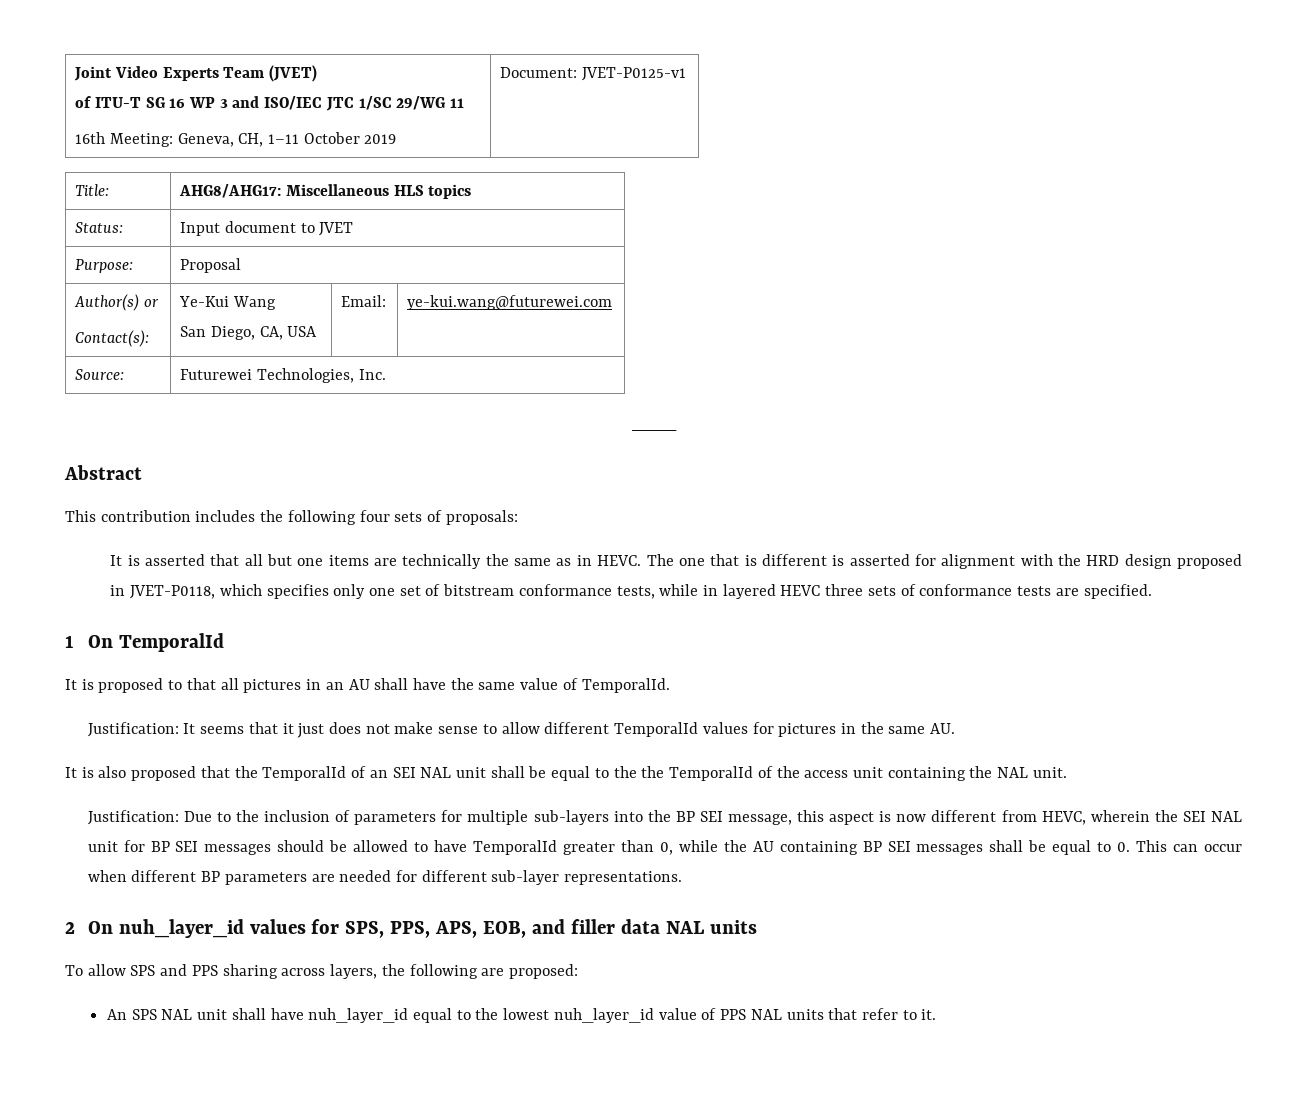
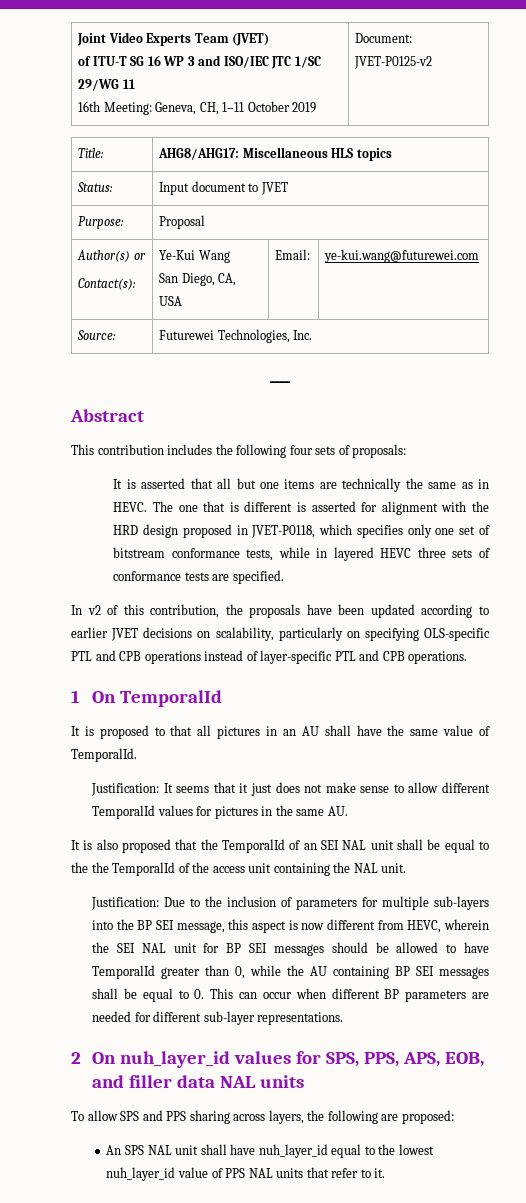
[581,67,686,81] JVET-P0125-v1 -> [354,56,433,69] JVET-P0125-v2
(1152, 591) none -> [71,604,489,618] [71,627,490,641] [71,650,468,664] // In v2 of this contribution, the proposals have been updated according to earlier JVET decisions on scalability, particularly on specifying OLS-specific PTL and CPB operations instead of layer-specific PTL and CPB operations.

